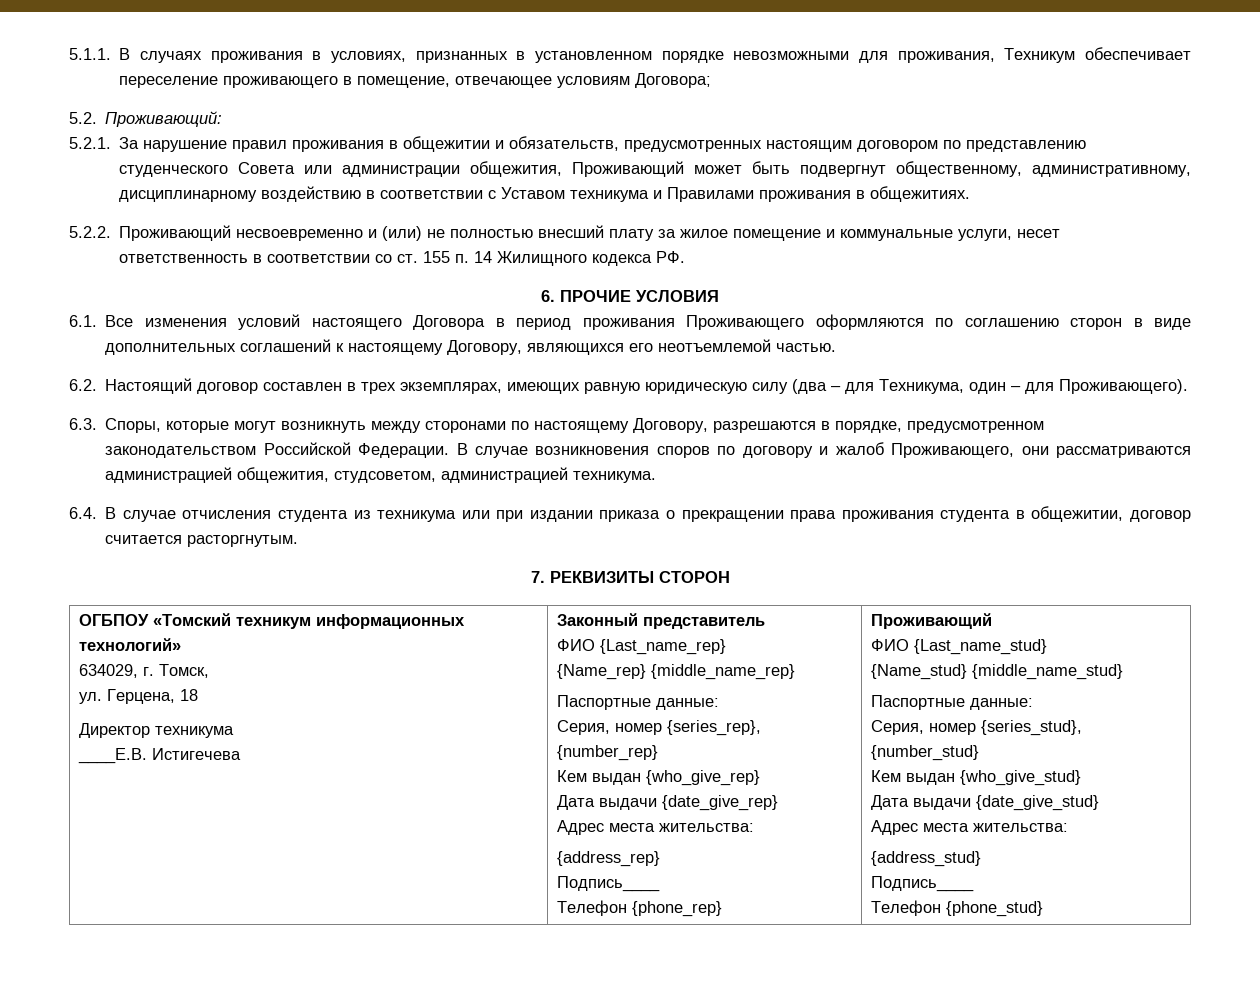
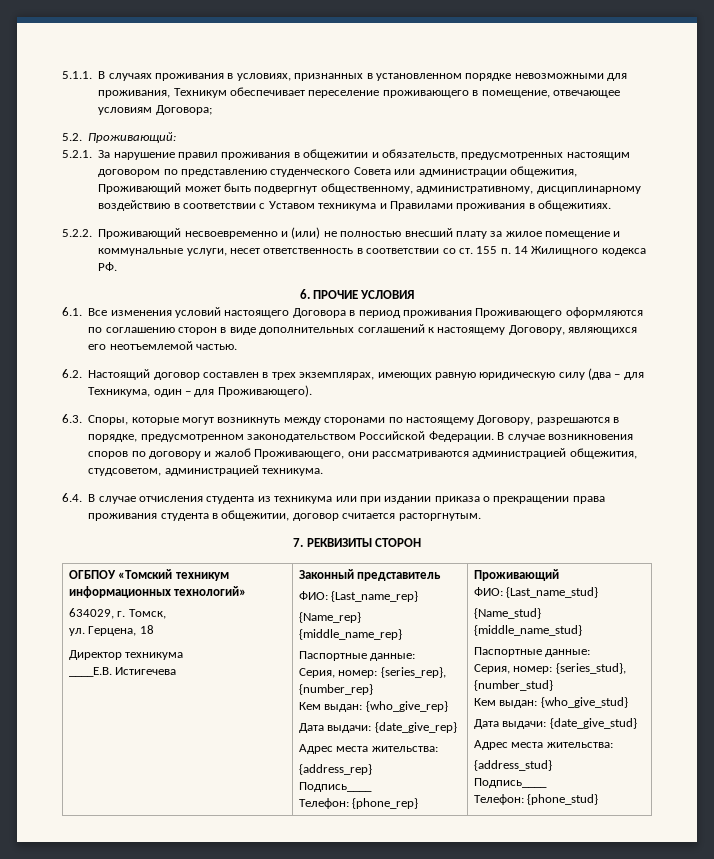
[556,639,595,651] ФИО -> [298,591,328,600] ФИО:
[614,723,662,735] номер -> [338,670,378,678] номер:
[591,773,641,785] выдан -> [324,704,363,712] выдан:
[598,798,657,810] выдачи -> [327,725,372,733] выдачи:
[556,900,627,916] Телефон -> [298,798,349,809] Телефон:
[870,639,909,651] ФИО -> [473,587,503,596] ФИО:
[928,723,976,735] номер -> [513,666,553,674] номер:
[905,773,955,785] выдан -> [499,700,538,708] выдан:
[912,798,971,810] выдачи -> [502,721,547,729] выдачи:
[870,900,941,916] Телефон -> [473,794,524,805] Телефон:

